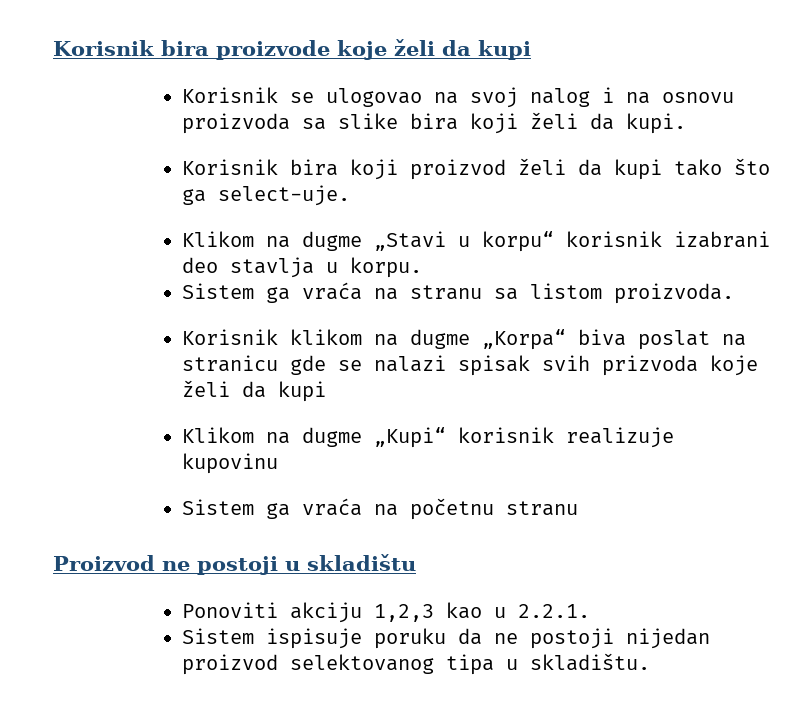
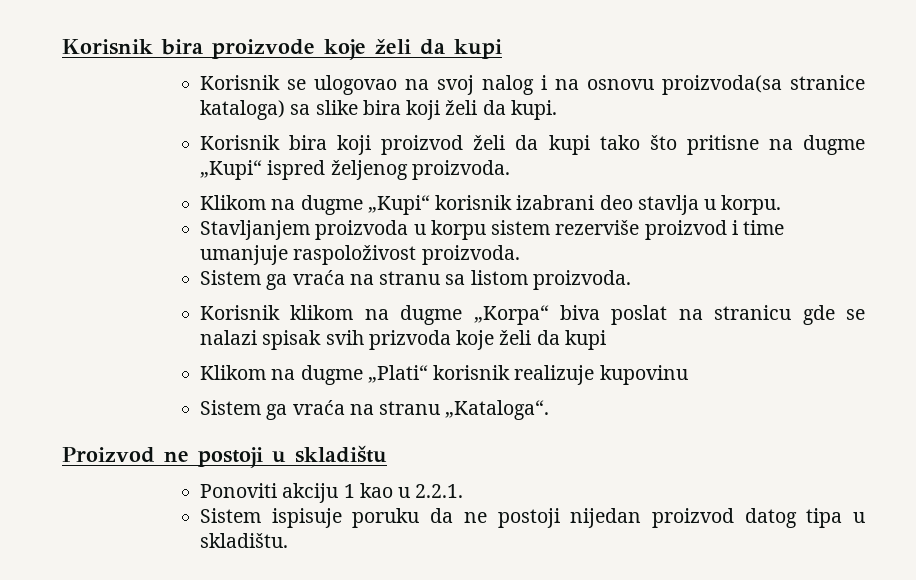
[182,113,291,134] proizvoda -> [662,75,866,95] [200,100,286,120] proizvoda(sa stranice kataloga)
[182,185,351,206] [182,231,555,252] ga select-uje. // Klikom na dugme „Stavi u korpu“ -> [686,135,865,155] [200,160,510,180] [200,195,430,215] pritisne na dugme „Kupi“ ispred željenog proizvoda. // Klikom na dugme „Kupi“
(423, 267) none -> [200,220,785,240] [200,245,520,265] // Stavljanjem proizvoda u korpu sistem rezerviše proizvod i time umanjuje raspoloživost proizvoda.
[374,427,447,448] „Kupi“ -> [367,365,428,383] „Plati“
[410,498,579,520] početnu stranu -> [379,400,550,420] stranu „Kataloga“.
[374,604,435,622] 1,2,3 -> [343,484,355,498] 1
[290,654,435,674] selektovanog -> [744,508,797,528] datog

